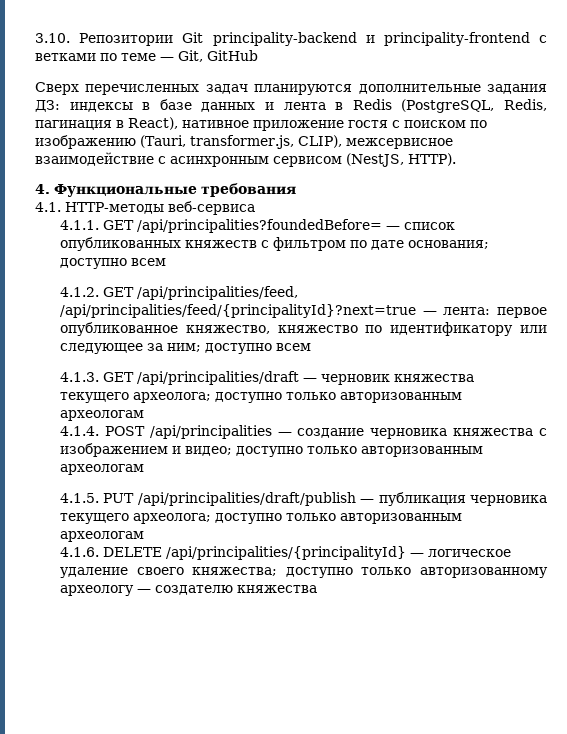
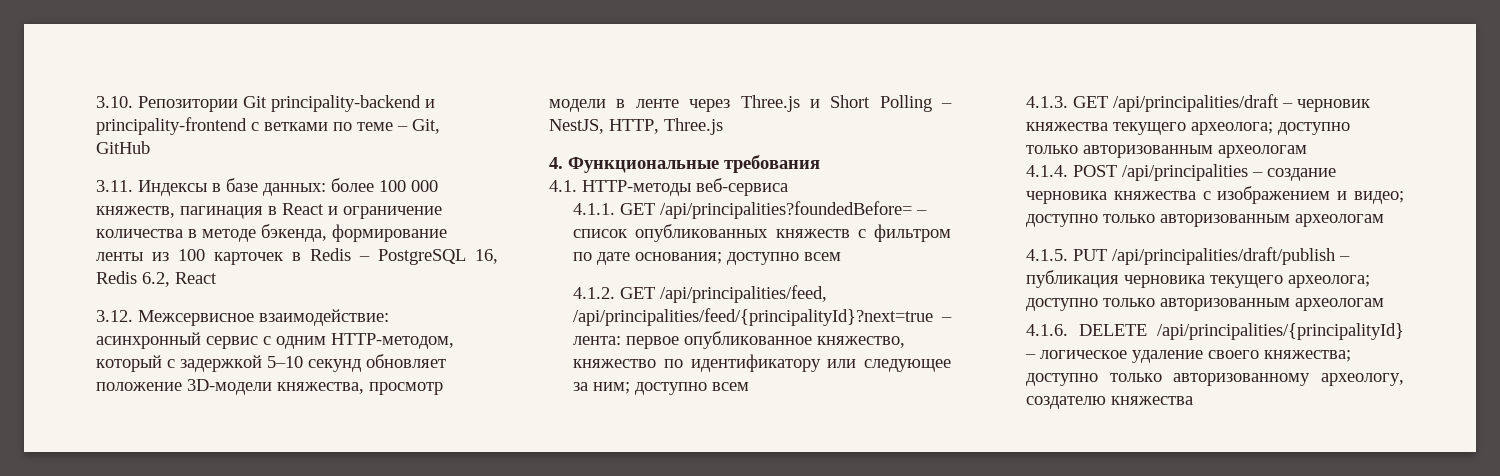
[160,57,174,61] — -> [397,126,408,131] –
[35,82,547,95] [35,99,547,113] [35,117,487,131] [35,135,453,149] [35,152,456,167] Сверх перечисленных задач планируются дополнительные задания ДЗ: индексы в базе данных и лента в Redis (PostgreSQL, Redis, пагинация в React), нативное приложение гостя с поиском по изображению (Tauri, transformer.js, CLIP), межсервисное взаимодействие с асинхронным сервисом (NestJS, HTTP). -> [96,178,438,196] [96,203,442,219] [96,224,447,242] [96,248,498,265] [96,271,217,287] [96,309,389,326] [96,332,454,349] [96,354,446,372] [96,379,443,395] [549,95,952,112] [549,118,723,135] 3.11. Индексы в базе данных: более 100 000 княжеств, пагинация в React и ограничение количества в методе бэкенда, формирование ленты из 100 карточек в Redis – PostgreSQL 16, Redis 6.2, React // 3.12. Межсервисное взаимодействие: асинхронный сервис с одним HTTP-методом, который с задержкой 5–10 секунд обновляет положение 3D-модели княжества, просмотр модели в ленте через Three.js и Short Polling – NestJS, HTTP, Three.js
[386,226,401,230] — -> [916,210,928,215] –
[422,311,437,315] — -> [941,317,952,322] –
[303,378,318,382] — -> [1282,103,1294,108] –
[277,432,292,436] — -> [1252,172,1264,177] –
[360,499,375,503] — -> [1339,256,1351,261] –
[410,553,425,557] — -> [1025,354,1037,359] –
[60,585,152,596] археологу — -> [1321,373,1404,386] археологу,

